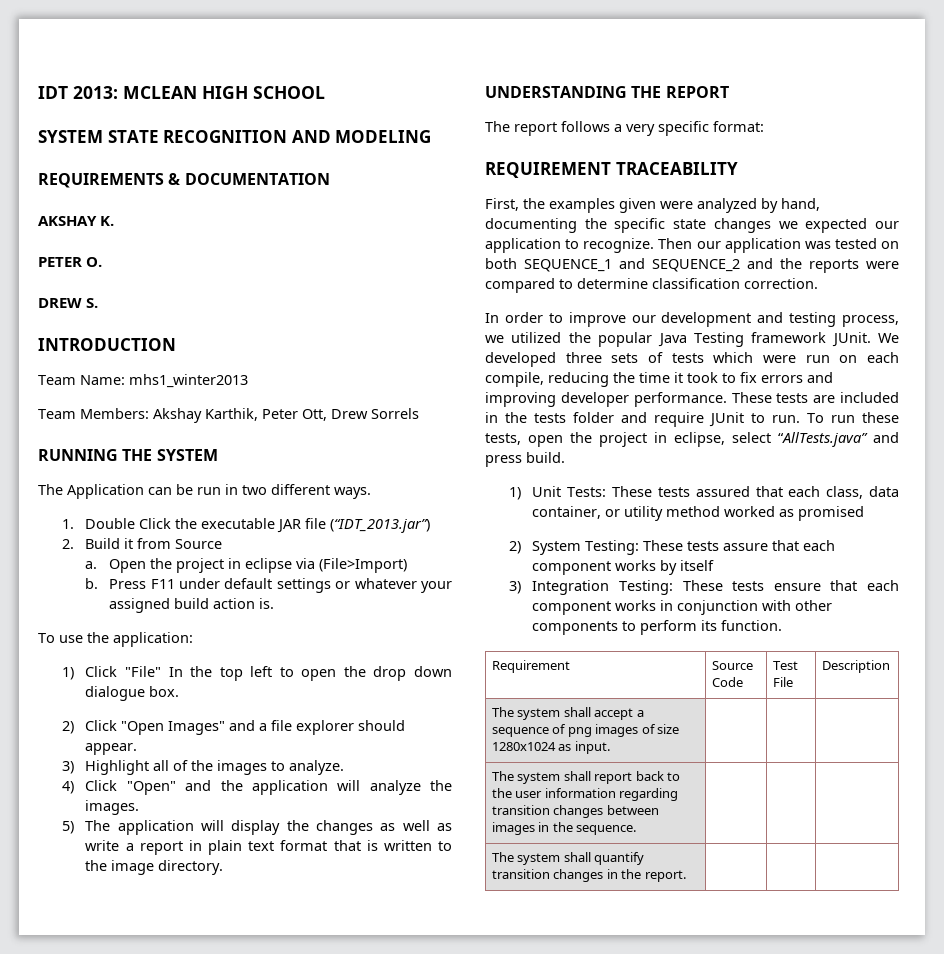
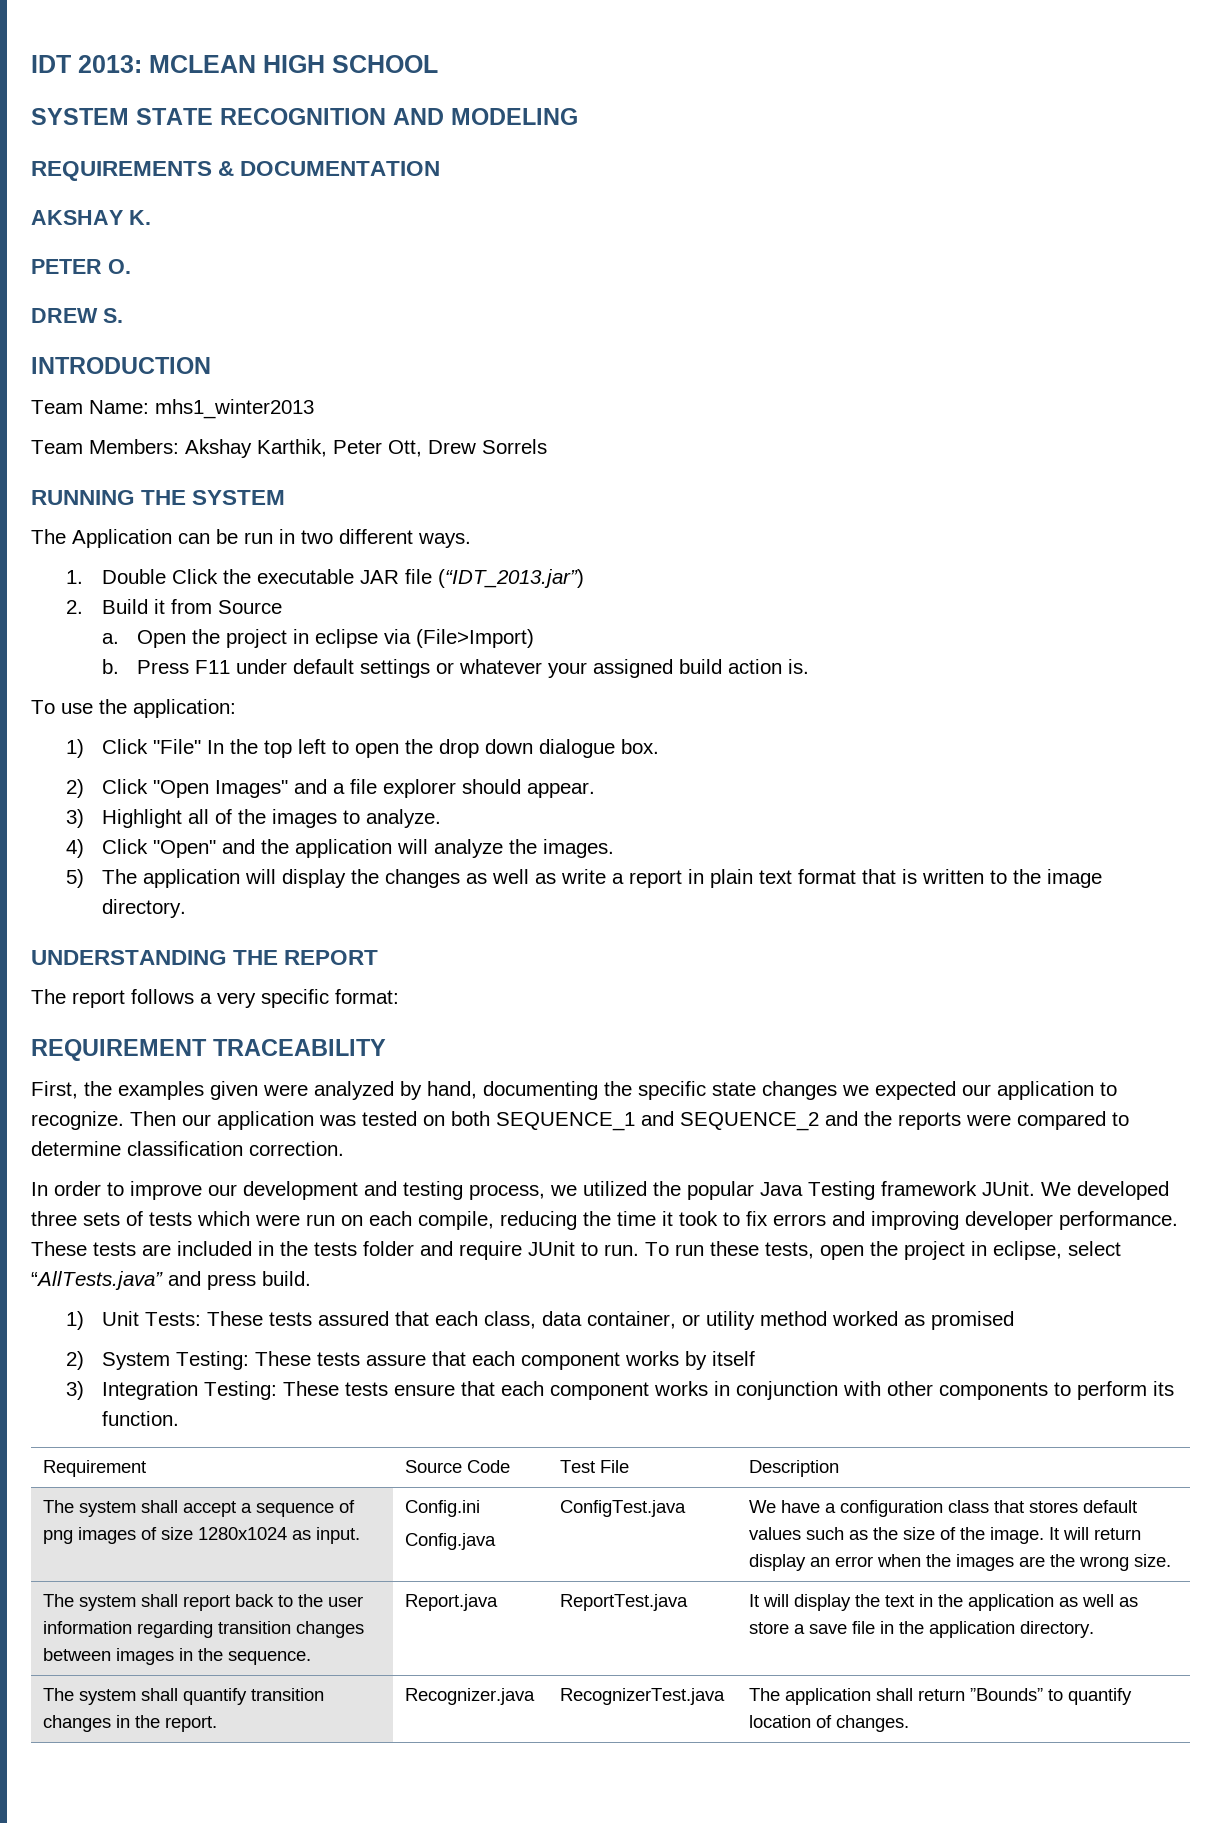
(610, 747) | | -> [405,1500,481,1517] [405,1533,497,1550] [560,1500,687,1517] [749,1500,1138,1517] [749,1527,1142,1544] [749,1554,1172,1571] Config.ini // Config.java | ConfigTest.java | We have a configuration class that stores default values such as the size of the image. It will return display an error when the images are the wrong size.
(637, 830) | | -> [405,1594,499,1611] [560,1594,689,1611] [749,1594,1139,1611] [749,1621,1095,1638] Report.java | ReportTest.java | It will display the text in the application as well as store a save file in the application directory.
(686, 876) | | -> [405,1688,536,1705] [560,1688,726,1705] [749,1688,1133,1705] [749,1715,910,1732] Recognizer.java | RecognizerTest.java | The application shall return ”Bounds” to quantify location of changes.

